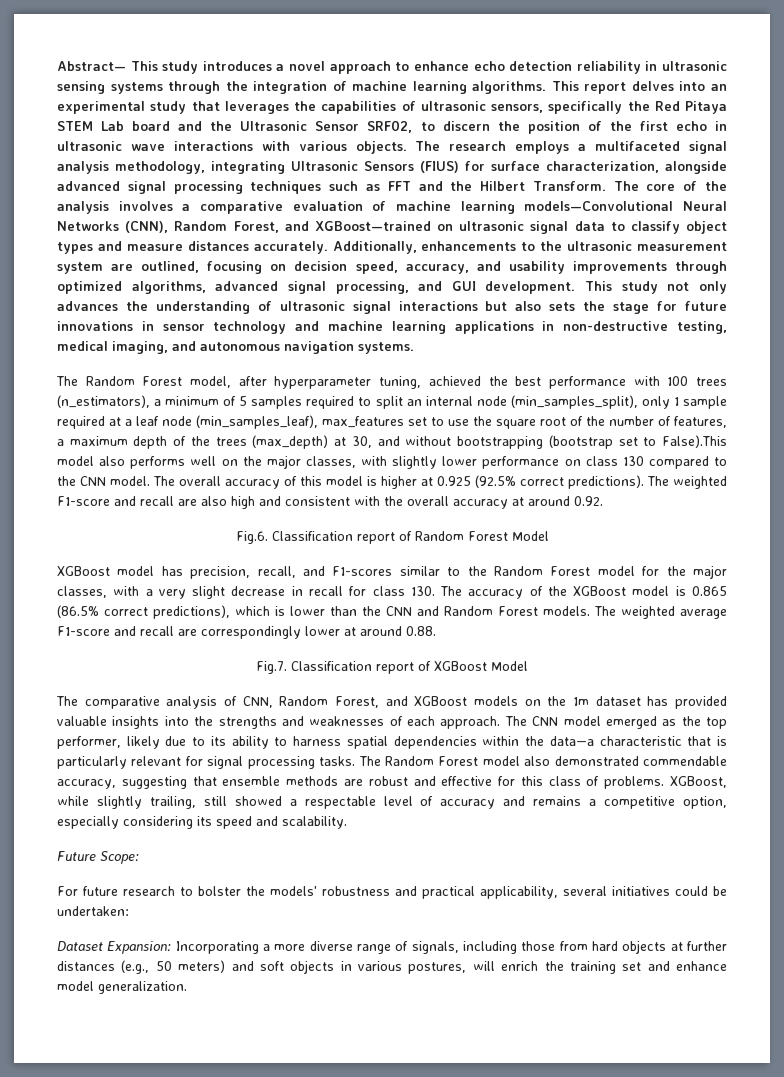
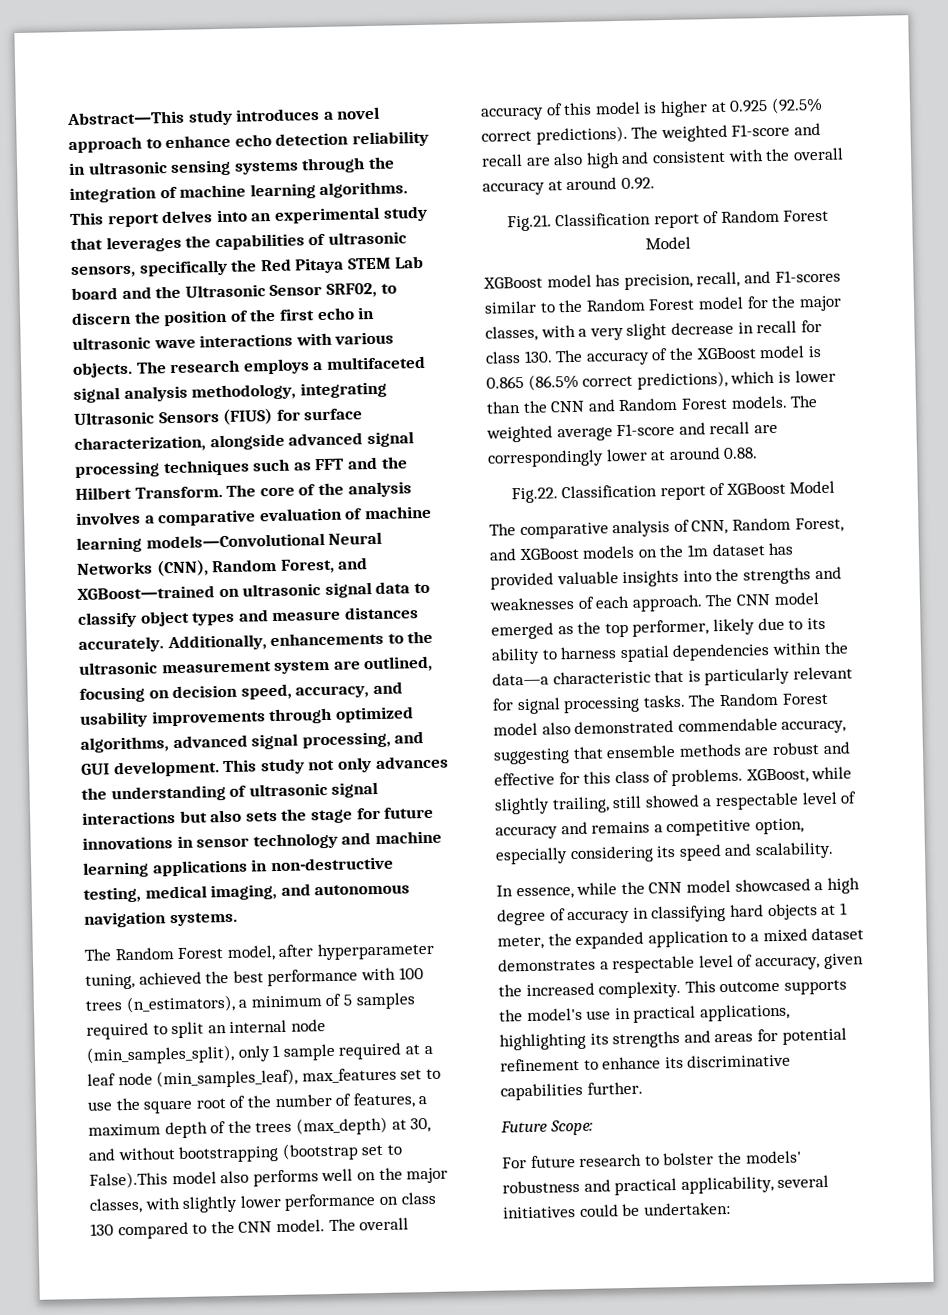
[57,61,158,71] Abstract— This -> [66,110,185,126] Abstract—This
[235,531,268,544] Fig.6. -> [506,214,552,232] Fig.21.
[256,661,287,674] Fig.7. -> [510,487,558,504] Fig.22.
(347, 822) none -> [496,877,860,900] [497,902,848,926] [497,927,865,950] [498,953,864,974] [498,979,847,999] [499,1003,790,1023] [499,1027,847,1051] [500,1053,792,1072] [500,1081,643,1101] // In essence, while the CNN model showcased a high degree of accuracy in classifying hard objects at 1 meter, the expanded application to a mixed dataset demonstrates a respectable level of accuracy, given the increased complexity. This outcome supports the model's use in practical applications, highlighting its strengths and areas for potential refinement to enhance its discriminative capabilities further.
[57,940,728,954] [57,960,727,974] [57,981,187,994] // Dataset Expansion: Incorporating a more diverse range of signals, including those from hard objects at further distances (e.g., 50 meters) and soft objects in various postures, will enrich the training set and enhance model generalization. -> (731, 1208) none

